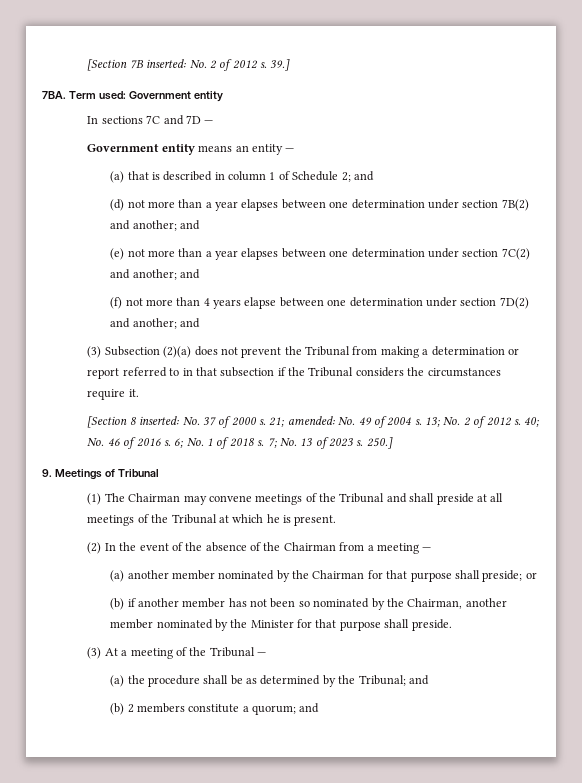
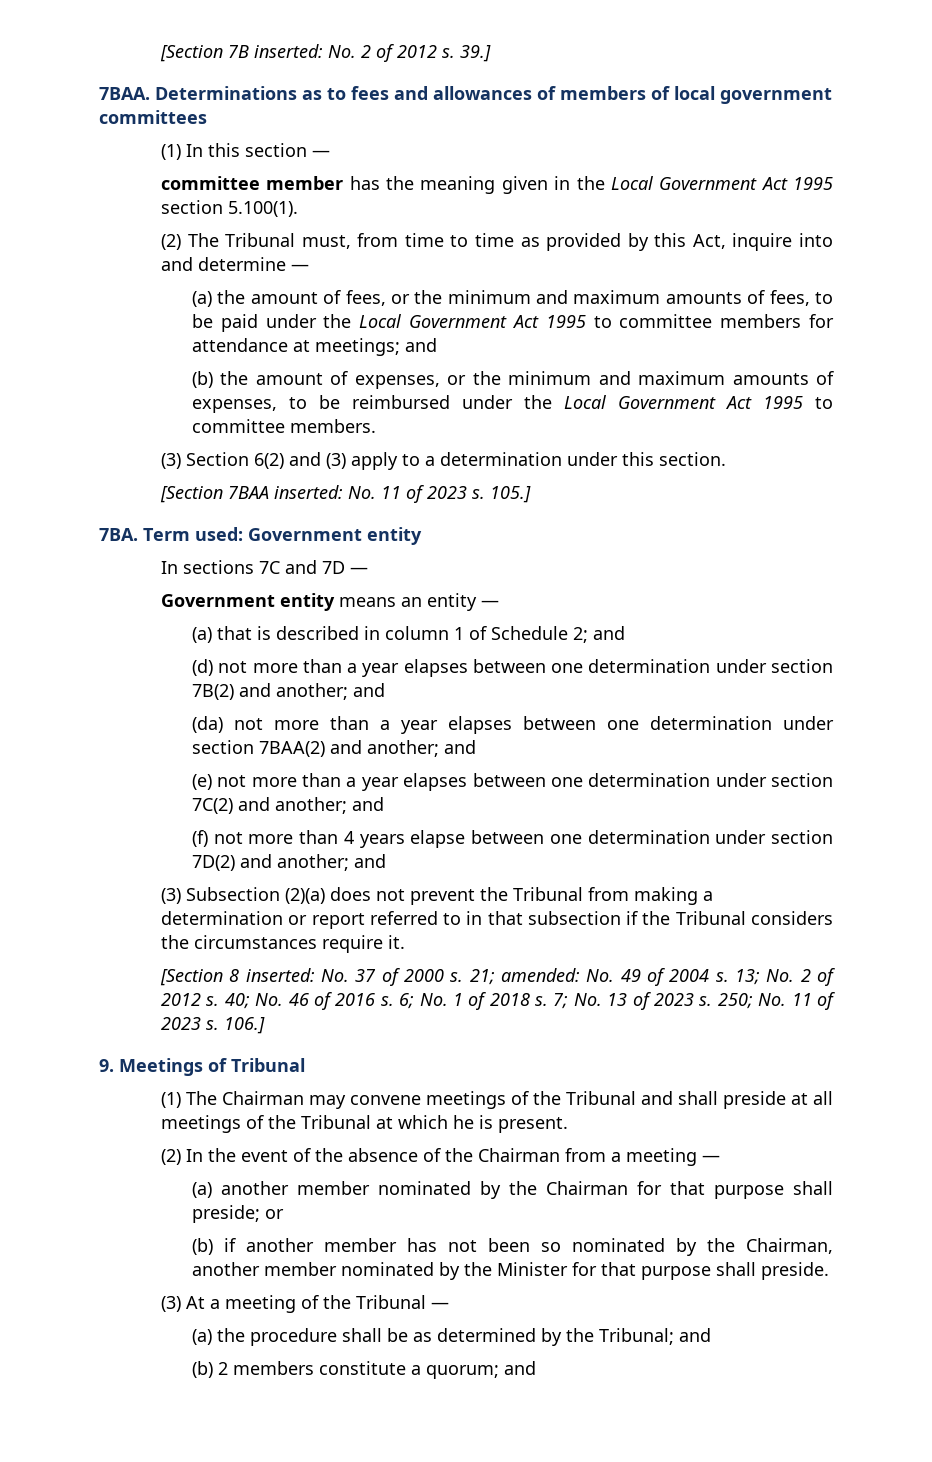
(291, 65) none -> [99,86,832,104] [99,110,207,124] [160,143,330,160] [160,176,834,194] [160,200,298,217] [160,233,834,251] [160,257,309,271] [191,290,834,307] [191,314,835,332] [191,338,437,356] [191,371,835,389] [191,395,834,413] [191,419,376,433] [160,452,726,470] [159,485,531,503] // 7BAA. Determinations as to fees and allowances of members of local government committees // (1) In this section — // committee member has the meaning given in the Local Government Act 1995 section 5.100(1). // (2) The Tribunal must, from time to time as provided by this Act, inquire into and determine — // (a) the amount of fees, or the minimum and maximum amounts of fees, to be paid under the Local Government Act 1995 to committee members for attendance at meetings; and // (b) the amount of expenses, or the minimum and maximum amounts of expenses, to be reimbursed under the Local Government Act 1995 to committee members. // (3) Section 6(2) and (3) apply to a determination under this section. // [Section 7BAA inserted: No. 11 of 2023 s. 105.]
(200, 225) none -> [191,716,835,734] [191,740,476,757] // (da) not more than a year elapses between one determination under section 7BAA(2) and another; and
[366,437,393,449] 250.] -> [717,992,835,1010] [160,1017,265,1034] 250; No. 11 of 2023 s. 106.]

